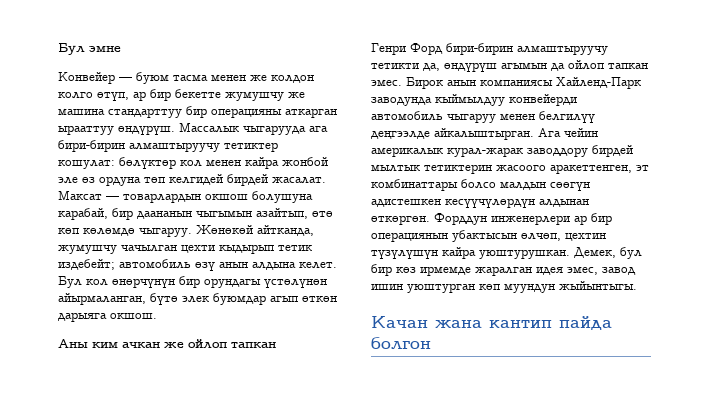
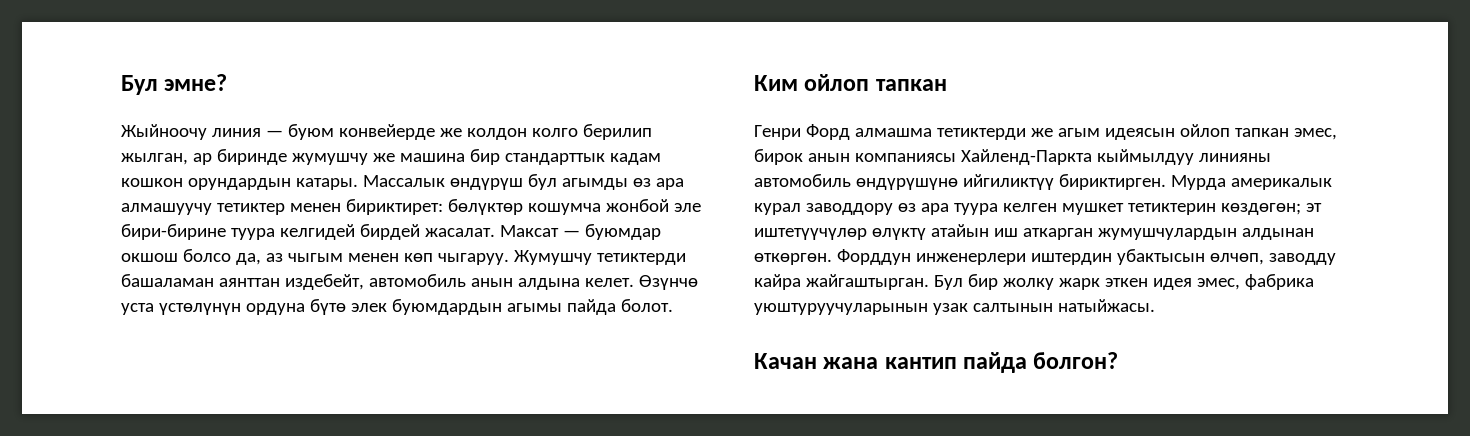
[58,43,121,55] [58,72,314,84] [58,89,305,101] [58,106,337,118] [58,122,328,135] [58,140,278,152] [58,157,328,169] [58,176,165,186] Бул эмне // Конвейер — буюм тасма менен же колдон колго өтүп, ар бир бекетте жумушчу же машина стандарттуу бир операцияны аткарган ырааттуу өндүрүш. Массалык чыгарууда ага бири-бирин алмаштыруучу тетиктер кошулат: бөлүктөр кол менен кайра жонбой эле өз ордуна төп -> [121,74,228,95] [121,124,652,140] [121,149,661,165] [121,174,684,190] [121,199,701,215] [121,224,275,240] Бул эмне? // Жыйноочу линия — буюм конвейерде же колдон колго берилип жылган, ар биринде жумушчу же машина бир стандарттык кадам кошкон орундардын катары. Массалык өндүрүш бул агымды өз ара алмашуучу тетиктер менен бириктирет: бөлүктөр кошумча жонбой эле бири-бирине туура
[123,191,313,203] [58,208,333,220] [58,225,314,237] [58,244,312,254] [58,259,337,271] [58,276,327,288] [58,293,337,305] [58,312,157,322] [58,339,276,349] [371,43,608,55] [371,60,648,72] [371,77,641,89] [371,94,577,106] [371,111,595,123] [371,128,598,140] [371,145,633,157] [371,164,649,174] [371,179,590,191] [371,198,589,208] [371,213,612,225] [371,230,606,242] [371,247,642,259] [371,264,636,276] [371,281,637,293] товарлардын окшош болушуна карабай, бир даананын чыгымын азайтып, өтө көп көлөмдө чыгаруу. Жөнөкөй айтканда, жумушчу чачылган цехти кыдырып тетик издебейт; автомобиль өзү анын алдына келет. Бул кол өнөрчүнүн бир орундагы үстөлүнөн айырмаланган, бүтө элек буюмдар агып өткөн дарыяга окшош. // Аны ким ачкан же ойлоп тапкан // Генри Форд бири-бирин алмаштыруучу тетикти да, өндүрүш агымын да ойлоп тапкан эмес. Бирок анын компаниясы Хайленд-Парк заводунда кыймылдуу конвейерди автомобиль чыгаруу менен белгилүү деңгээлде айкалыштырган. Ага чейин америкалык курал-жарак заводдору бирдей мылтык тетиктерин жасоого аракеттенген, эт комбинаттары болсо малдын сөөгүн адистешкен кесүүчүлөрдүн алдынан өткөргөн. Форддун инженерлери ар бир операциянын убактысын өлчөп, цехтин түзүлүшүн кайра уюштурушкан. Демек, бул бир көз ирмемде жаралган идея эмес, завод ишин уюштурган көп муундун жыйынтыгы. -> [584,224,661,240] [121,249,686,265] [121,274,698,290] [121,299,673,315] [754,74,947,91] [754,124,1337,140] [754,149,1271,165] [754,174,1332,190] [754,203,1322,215] [754,224,1314,240] [754,249,1336,265] [754,274,1314,290] [754,299,1155,315] буюмдар окшош болсо да, аз чыгым менен көп чыгаруу. Жумушчу тетиктерди башаламан аянттан издебейт, автомобиль анын алдына келет. Өзүнчө уста үстөлүнүн ордуна бүтө элек буюмдардын агымы пайда болот. // Ким ойлоп тапкан // Генри Форд алмашма тетиктерди же агым идеясын ойлоп тапкан эмес, бирок анын компаниясы Хайленд-Паркта кыймылдуу линияны автомобиль өндүрүшүнө ийгиликтүү бириктирген. Мурда америкалык курал заводдору өз ара туура келген мушкет тетиктерин көздөгөн; эт иштетүүчүлөр өлүктү атайын иш аткарган жумушчулардын алдынан өткөргөн. Форддун инженерлери иштердин убактысын өлчөп, заводду кайра жайгаштырган. Бул бир жолку жарк эткен идея эмес, фабрика уюштуруучуларынын узак салтынын натыйжасы.
[371,337,431,350] болгон -> [1033,352,1119,369] болгон?

